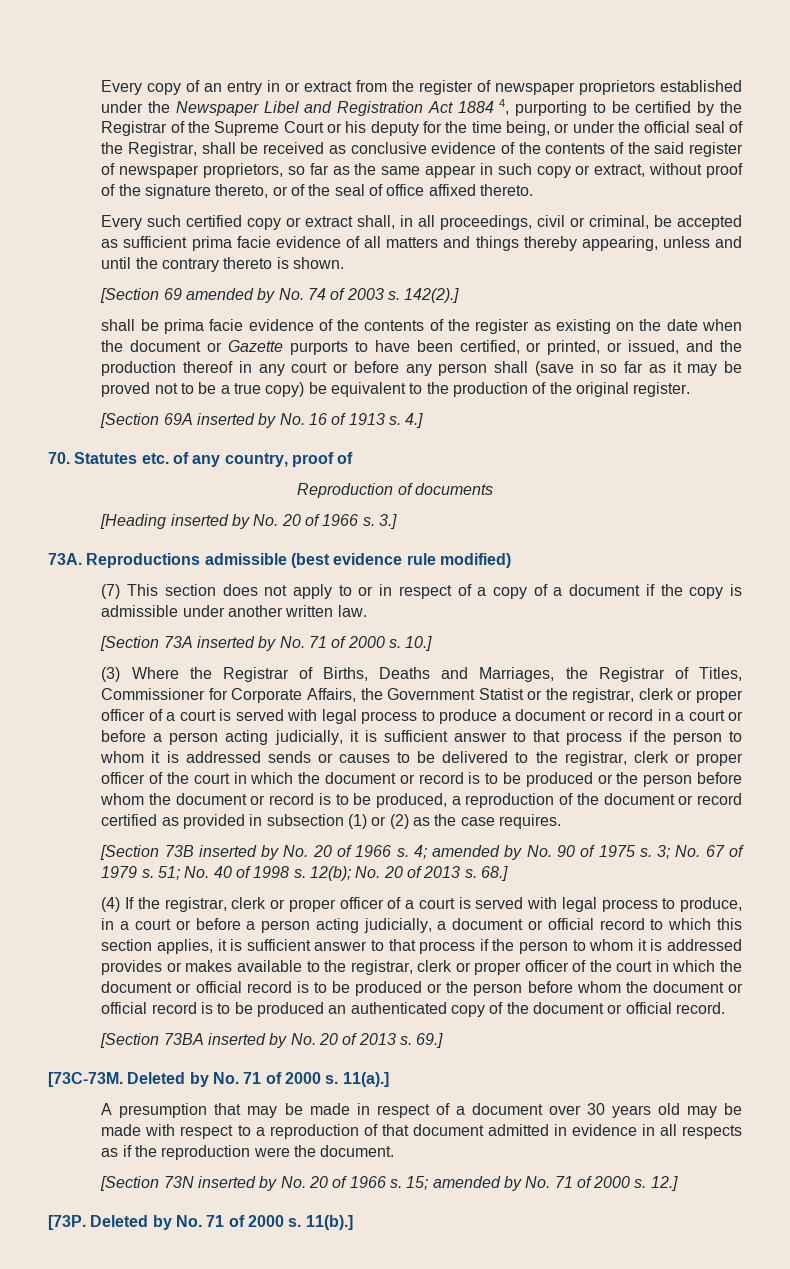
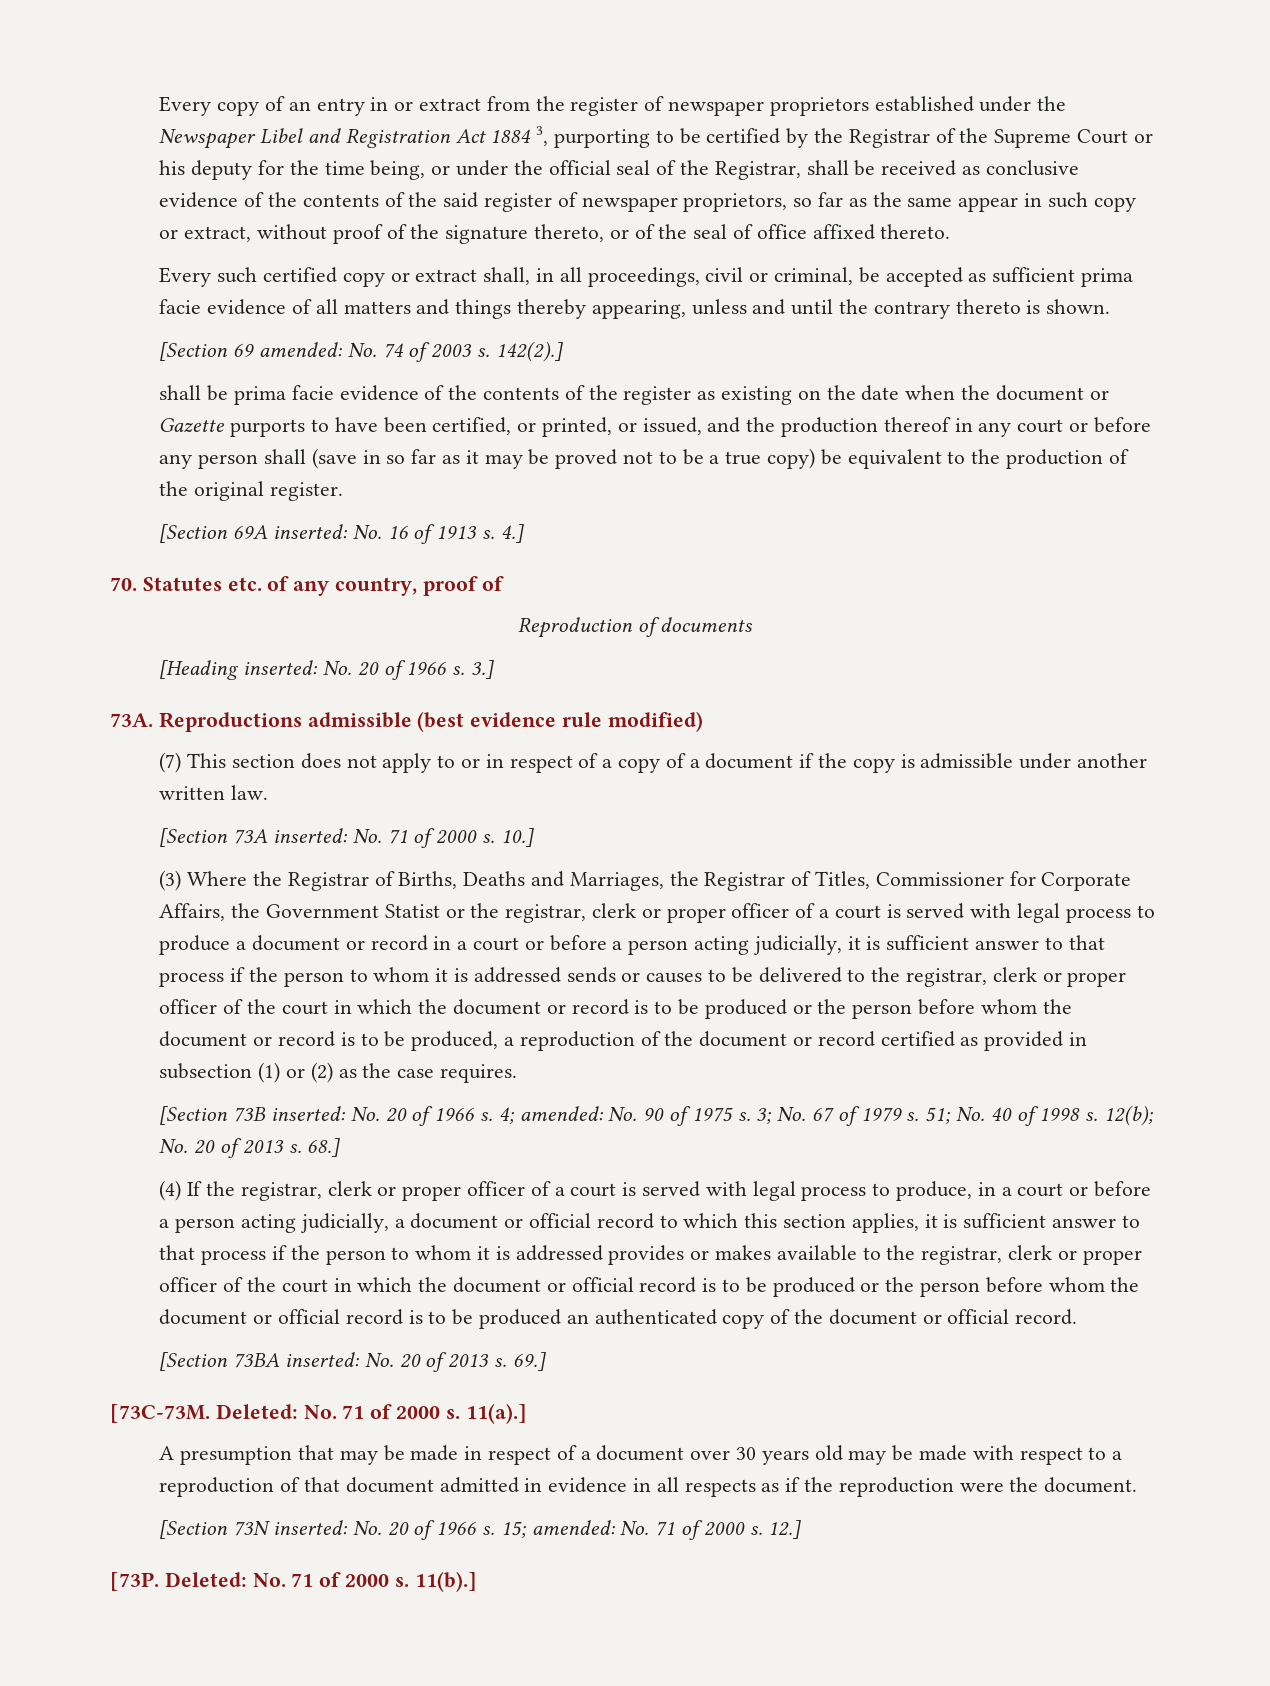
[499,99,510,115] 4, -> [536,126,549,146] 3,
[186,288,276,303] amended by -> [258,342,343,357] amended:
[197,413,277,428] inserted by -> [272,524,348,539] inserted:
[170,514,251,529] inserted by -> [243,660,319,675] inserted:
[197,636,277,651] inserted by -> [272,828,348,843] inserted:
[198,845,280,860] inserted by -> [270,1106,346,1121] inserted:
[432,845,523,860] amended by -> [519,1106,604,1121] amended:
[208,1033,288,1048] inserted by -> [284,1352,360,1367] inserted:
[127,1072,209,1087] Deleted by -> [215,1404,298,1419] Deleted:
[198,1176,278,1191] inserted by -> [272,1520,348,1535] inserted:
[432,1176,522,1191] amended by -> [531,1520,616,1535] amended:
[90,1215,172,1230] Deleted by -> [164,1572,247,1587] Deleted:

